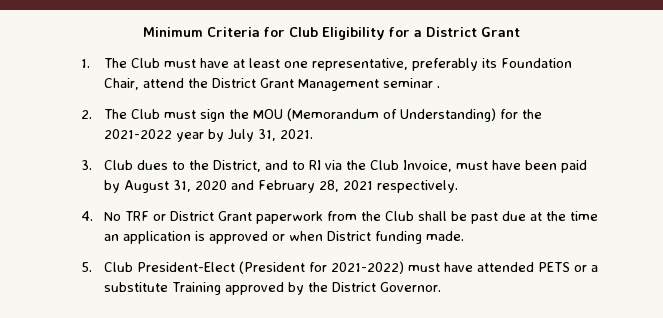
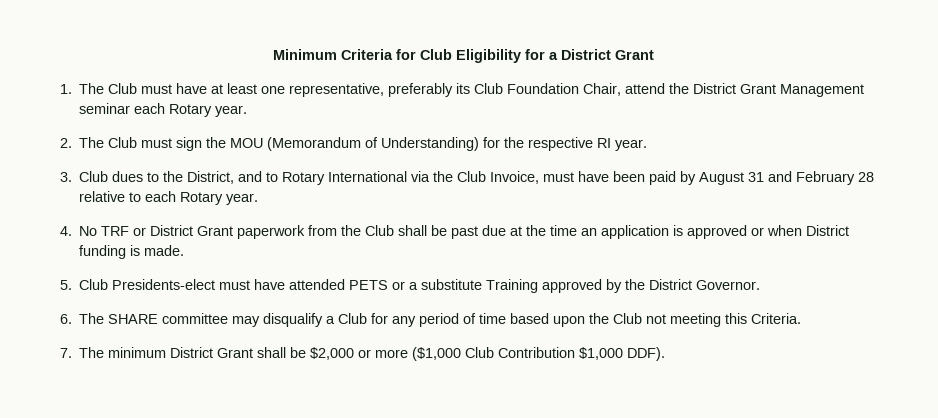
(497, 63) none -> [473,83,503,94] Club
[436,86,440,88] . -> [133,103,247,117] each Rotary year.
[103,129,313,142] 2021-2022 year by July 31, 2021. -> [527,137,647,151] respective RI year.
[308,160,321,170] RI -> [281,171,407,185] Rotary International
[172,180,458,193] 31, 2020 and February 28, 2021 respectively. -> [747,171,874,185] [78,191,258,205] 31 and February 28 relative to each Rotary year.
(422, 237) none -> [129,245,140,256] is
[136,261,404,274] President-Elect (President for 2021-2022) -> [111,279,215,290] Presidents-elect
(441, 287) none -> [59,313,801,327] [59,347,665,361] // 6. The SHARE committee may disqualify a Club for any period of time based upon the Club not meeting this Criteria. // 7. The minimum District Grant shall be $2,000 or more ($1,000 Club Contribution $1,000 DDF).

